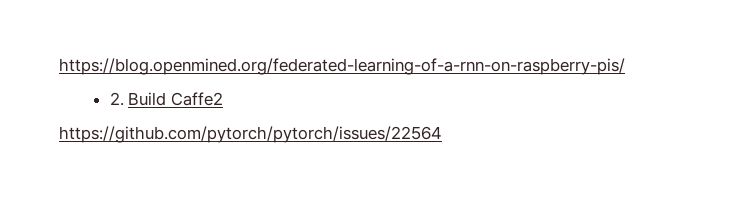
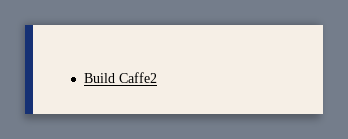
[59,58,625,75] [109,92,124,106] https://blog.openmined.org/federated-learning-of-a-rnn-on-raspberry-pis/ // 2. -> (83, 78) none
[59,126,442,143] // https://github.com/pytorch/pytorch/issues/22564 -> (157, 77) none

